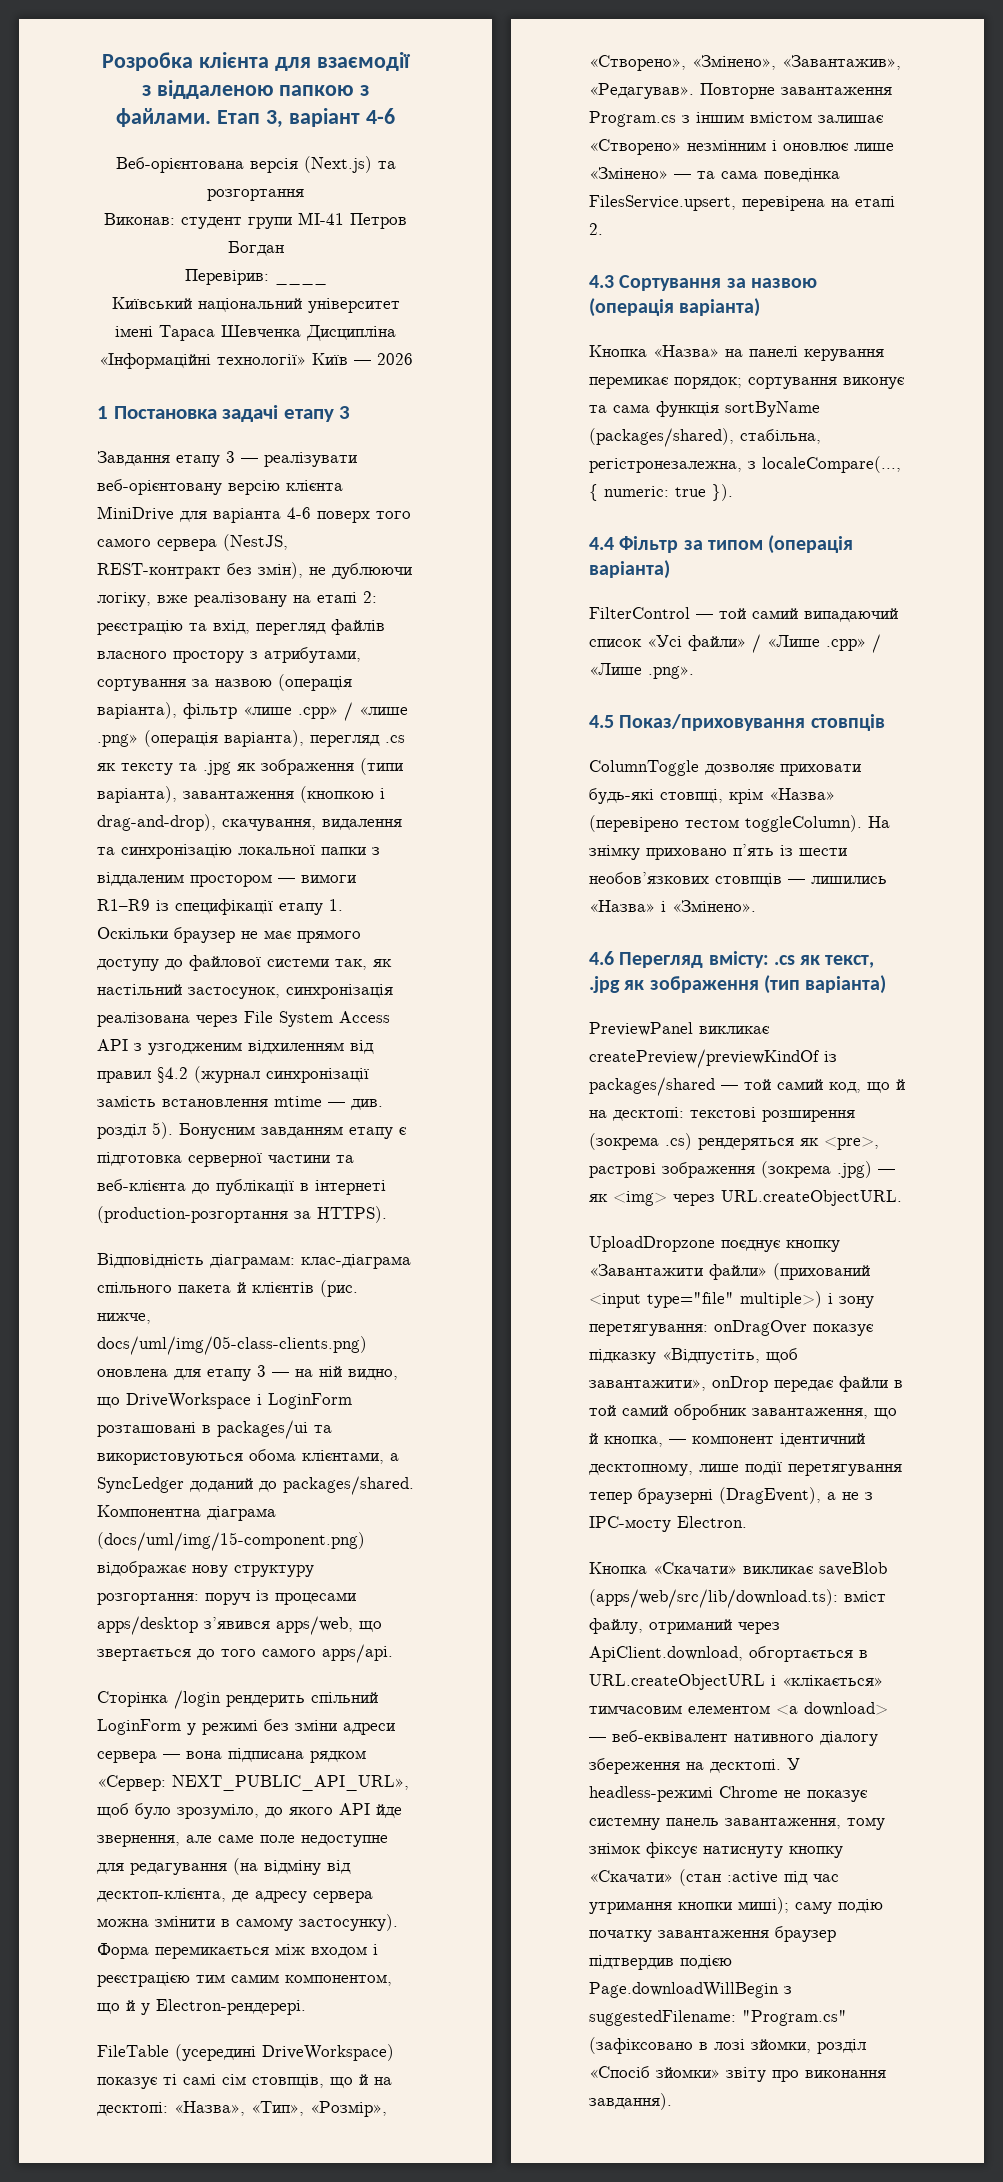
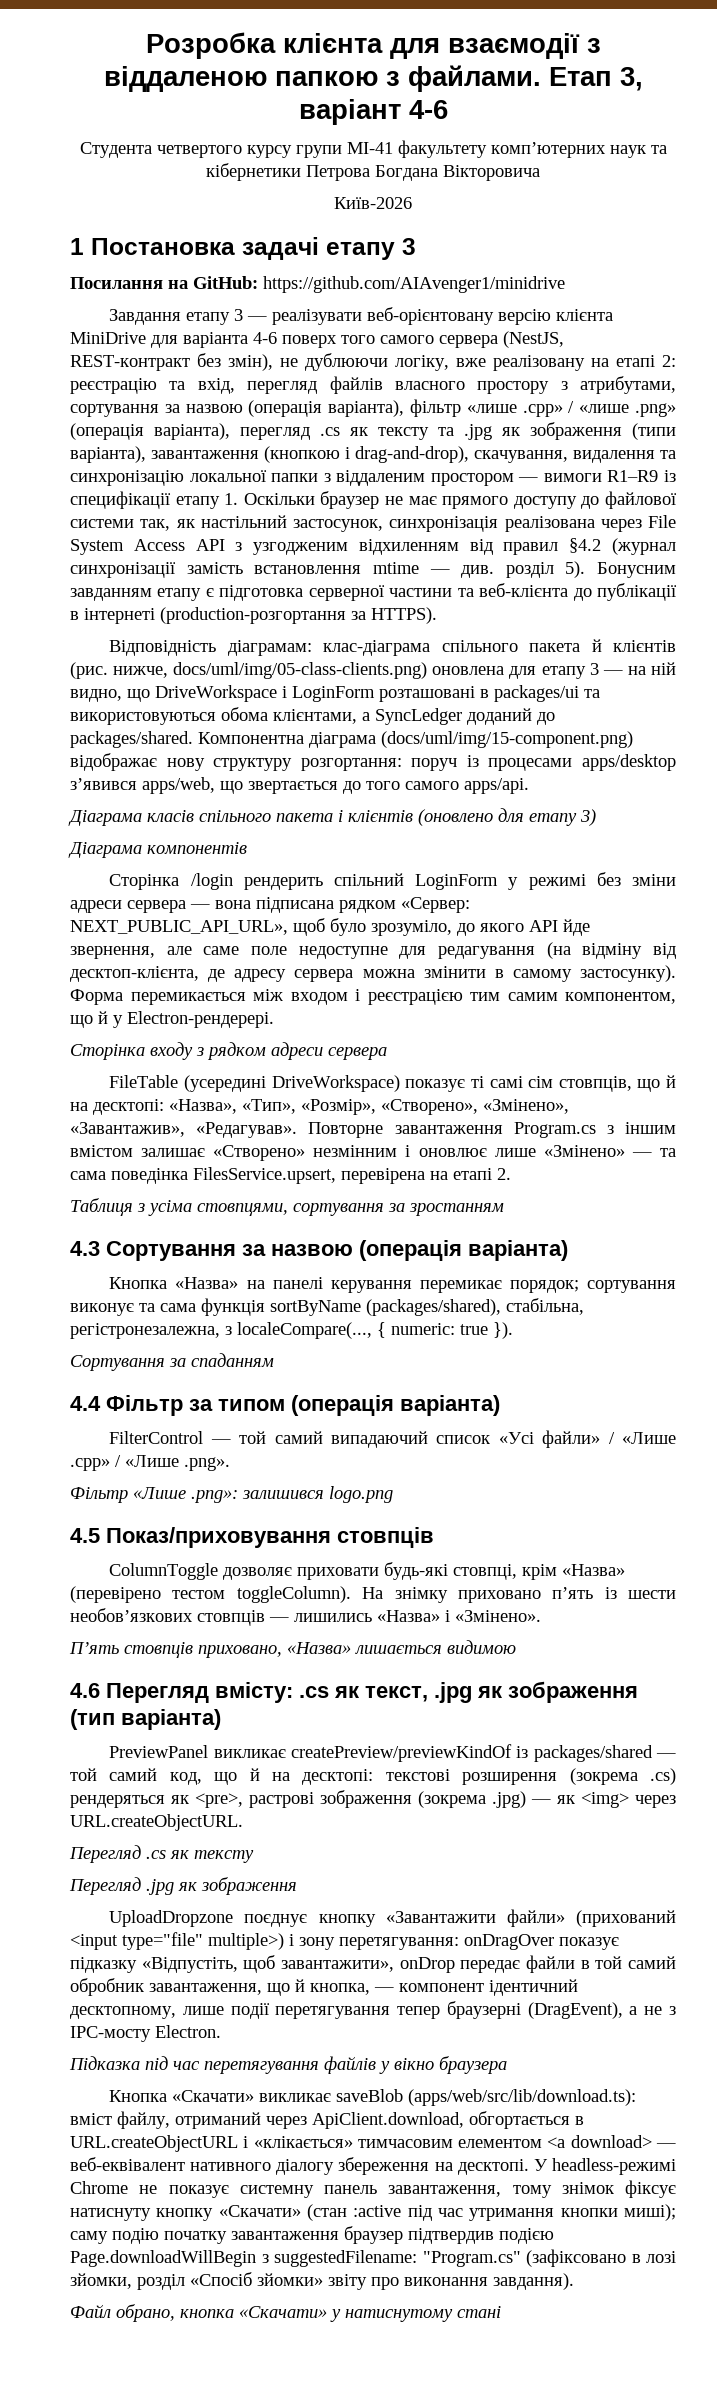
[115,156,396,173] [207,189,304,201] [104,212,407,229] [227,241,284,256] [184,269,327,285] [111,297,400,313] [115,325,396,341] [98,353,413,369] Веб-орієнтована версія (Next.js) та розгортання // Виконав: студент групи МІ-41 Петров Богдан // Перевірив: ____ // Київський національний університет імені Тараса Шевченка Дисципліна «Інформаційні технології» Київ — 2026 -> [79,140,667,158] [206,163,540,181] [334,197,412,209] Студента четвертого курсу групи МІ-41 факультету комп’ютерних наук та кібернетики Петрова Богдана Вікторовича // Київ-2026
(351, 412) none -> [70,276,565,293] // Посилання на GitHub: https://github.com/AIAvenger1/minidrive
(393, 1653) none -> [68,808,596,826] [68,842,247,858] // Діаграма класів спільного пакета і клієнтів (оновлено для етапу 3) // Діаграма компонентів
(306, 2007) none -> [70,1042,387,1060] // Сторінка входу з рядком адреси сервера
(603, 229) none -> [70,1198,504,1216] // Таблиця з усіма стовпцями, сортування за зростанням
(733, 492) none -> [70,1353,274,1371] // Сортування за спаданням
(694, 672) none -> [70,1486,393,1503] // Фільтр «Лише .png»: залишився logo.png
(756, 906) none -> [69,1640,516,1658] // П’ять стовпців приховано, «Назва» лишається видимою
(902, 1198) none -> [69,1845,254,1863] [69,1877,297,1895] // Перегляд .cs як тексту // Перегляд .jpg як зображення
(747, 1522) none -> [69,2056,507,2074] // Підказка під час перетягування файлів у вікно браузера
(672, 2101) none -> [70,2304,501,2322] // Файл обрано, кнопка «Скачати» у натиснутому стані

